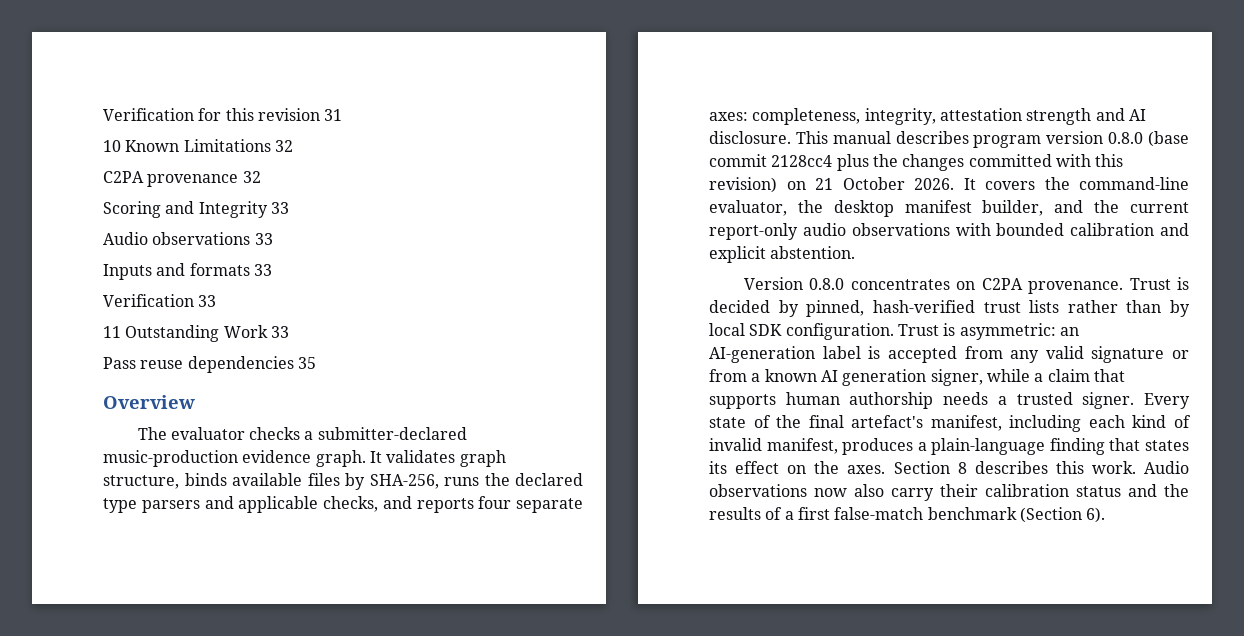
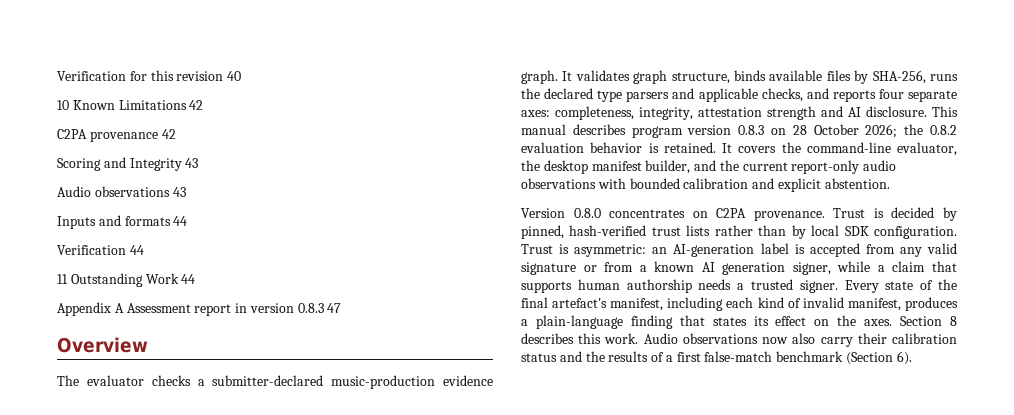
[324,109,343,121] 31 -> [227,71,242,81] 40
[274,140,293,152] 32 -> [189,100,204,110] 42
[242,171,261,183] 32 -> [161,129,176,139] 42
[270,202,289,214] [103,232,273,245] 33 // Audio observations 33 -> [185,158,199,168] [57,186,186,197] 43 // Audio observations 43
[253,264,272,276] [103,294,217,307] 33 // Verification 33 -> [173,216,188,226] [57,245,144,255] 44 // Verification 44
[270,326,289,338] [103,356,316,373] 33 // Pass reuse dependencies 35 -> [181,274,196,284] [57,302,342,316] 44 // Appendix A Assessment report in version 0.8.3 47
[1108,131,1189,147] [709,154,1124,171] [709,177,954,193] 0.8.0 (base commit 2128cc4 plus the changes committed with this revision) on 21 October 2026. -> [738,124,957,138] [521,142,716,153] 0.8.3 on 28 October 2026; the 0.8.2 evaluation behavior is retained.

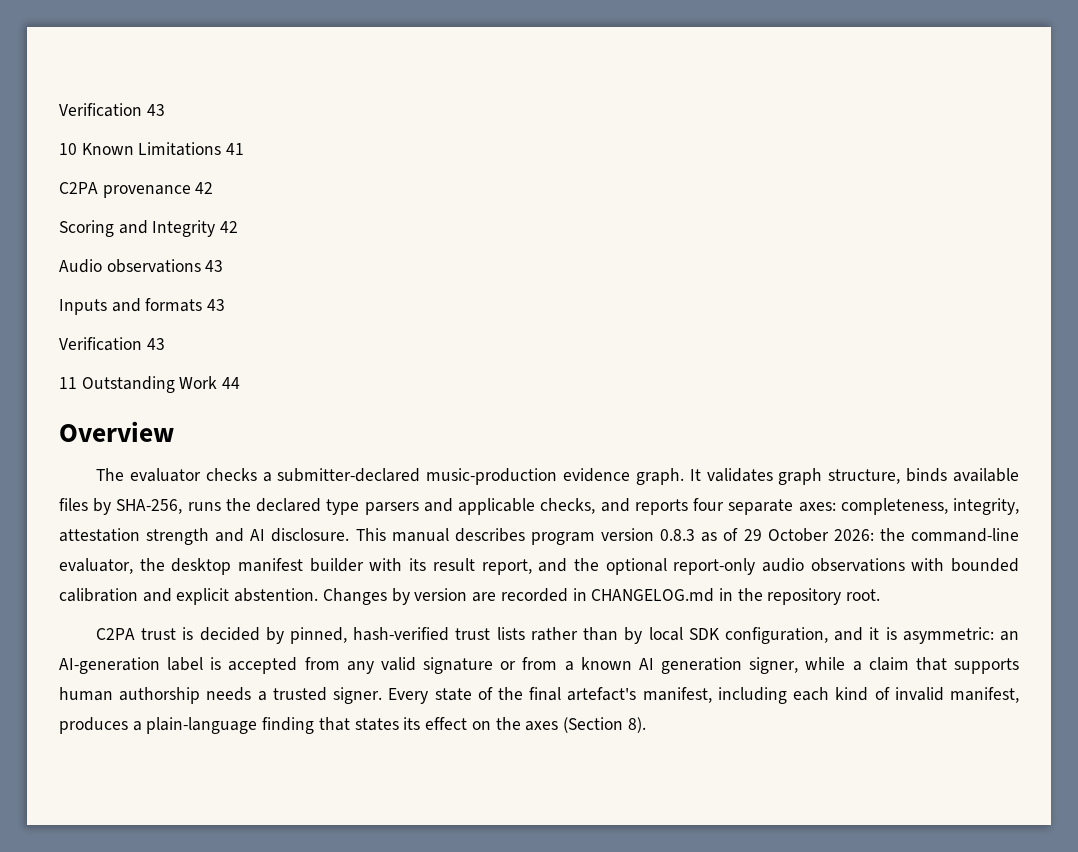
[57,70,242,81] Verification for this revision 40 -> [59,103,165,117] Verification 43
[189,100,204,110] 42 -> [226,143,245,155] 41
[185,158,199,168] 43 -> [220,221,239,233] 42
[173,216,188,226] [57,245,144,255] 44 // Verification 44 -> [207,299,226,311] [59,337,165,351] 43 // Verification 43
[57,302,342,316] // Appendix A Assessment report in version 0.8.3 47 -> (241, 383) none
[771,124,957,138] [521,142,777,153] on 28 October 2026; the 0.8.2 evaluation behavior is retained. It covers -> [701,528,874,542] as of 29 October 2026:
[645,160,788,174] builder, and the current -> [309,558,667,575] builder with its result report, and the optional
[521,208,866,221] // Version 0.8.0 concentrates on C2PA provenance. Trust -> [322,588,881,605] [96,628,177,640] Changes by version are recorded in CHANGELOG.md in the repository root. // C2PA trust
[874,226,958,239] [521,244,553,254] configuration. Trust -> [724,627,880,644] configuration, and it
[864,316,957,326] [521,333,957,347] [521,351,912,365] axes. Section 8 describes this work. Audio observations now also carry their calibration status and the results of a first false-match benchmark (Section 6). -> [525,717,646,733] axes (Section 8).

